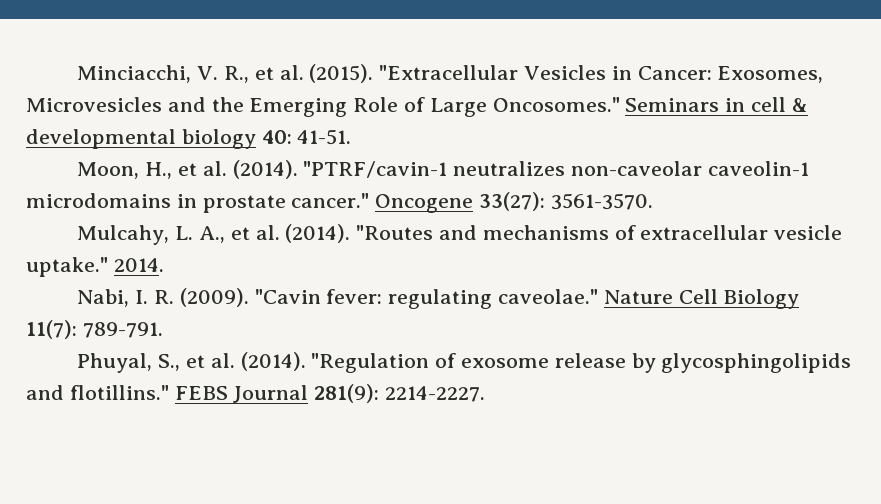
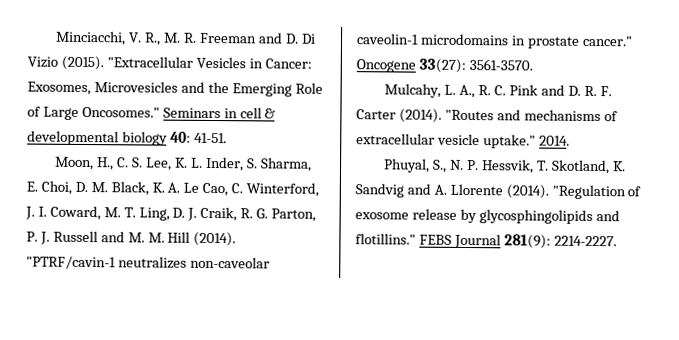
[254,65,304,80] et al. -> [163,32,316,44] [27,56,58,68] M. R. Freeman and D. Di Vizio
[177,161,227,176] et al. -> [117,156,312,172] [26,180,320,197] [25,205,317,222] [26,230,191,245] C. S. Lee, K. L. Inder, S. Sharma, E. Choi, D. M. Black, K. A. Le Cao, C. Winterford, J. I. Coward, M. T. Ling, D. J. Craik, R. G. Parton, P. J. Russell and M. M. Hill
[230,225,280,240] et al. -> [478,84,612,97] [356,109,396,120] R. C. Pink and D. R. F. Carter
[77,288,800,309] [26,320,163,339] [77,353,235,373] Nabi, I. R. (2009). "Cavin fever: regulating caveolae." Nature Cell Biology 11(7): 789-791. // Phuyal, S., et al. -> [383,158,626,175] [355,183,503,198] Phuyal, S., N. P. Hessvik, T. Skotland, K. Sandvig and A. Llorente

